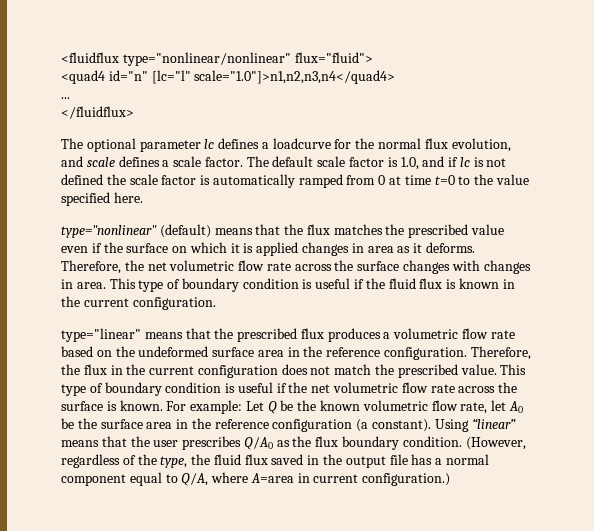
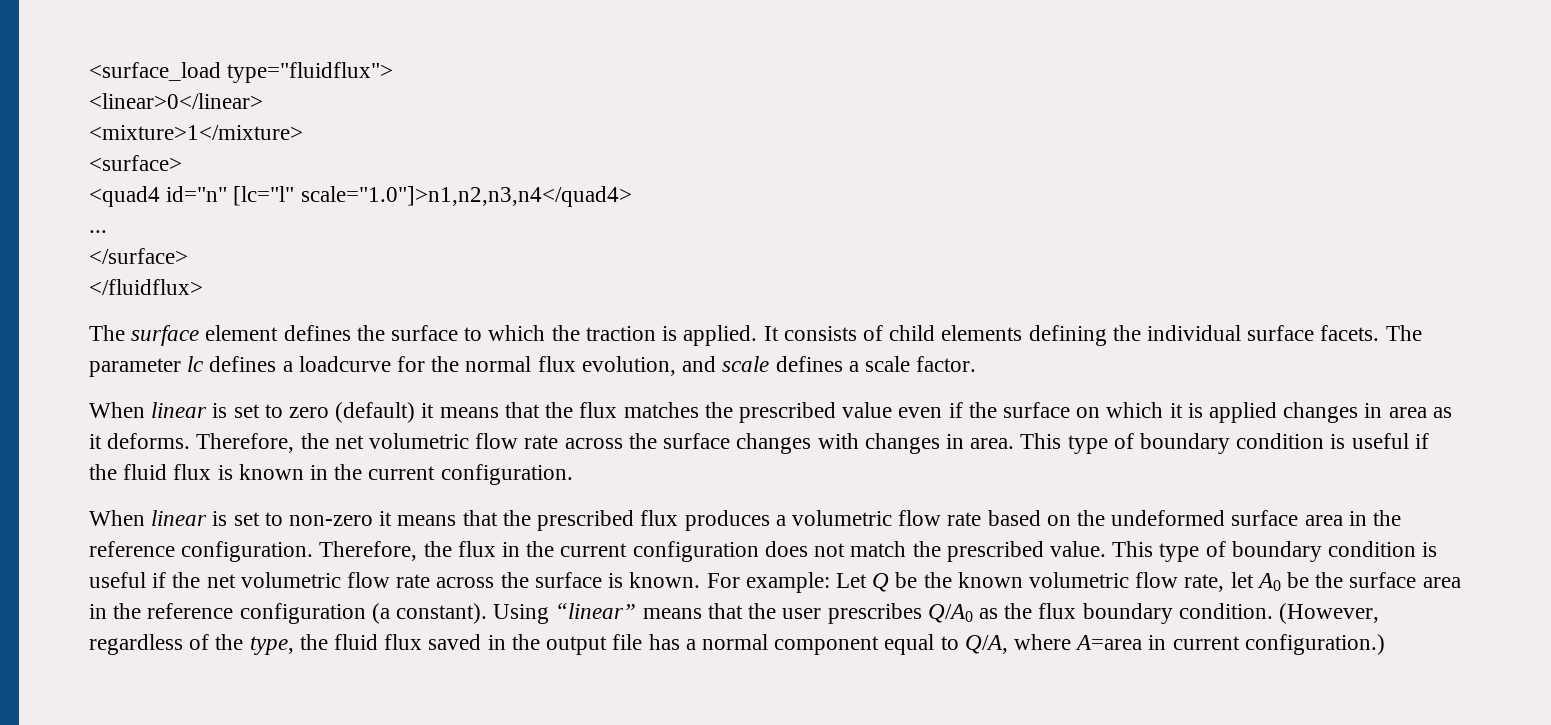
[61,52,373,66] <fluidflux type="nonlinear/nonlinear" flux="fluid"> -> [89,62,394,83] [89,93,263,109] [89,125,303,140] [89,155,182,171] <surface_load type="fluidflux"> // <linear>0</linear> // <mixture>1</mixture> // <surface>
(70, 98) none -> [89,248,188,264] // </surface>
[86,138,136,152] optional -> [131,325,1422,346] surface element defines the surface to which the traction is applied. It consists of child elements defining the individual surface facets. The
[246,156,507,170] [61,174,529,188] [61,192,143,206] [61,224,211,238] The default scale factor is 1.0, and if lc is not defined the scale factor is automatically ramped from 0 at time t=0 to the value specified here. // type="nonlinear" (default) -> [89,402,435,423] // When linear is set to zero (default) it
[61,328,141,342] type="linear" -> [89,510,393,526] When linear is set to non-zero it

